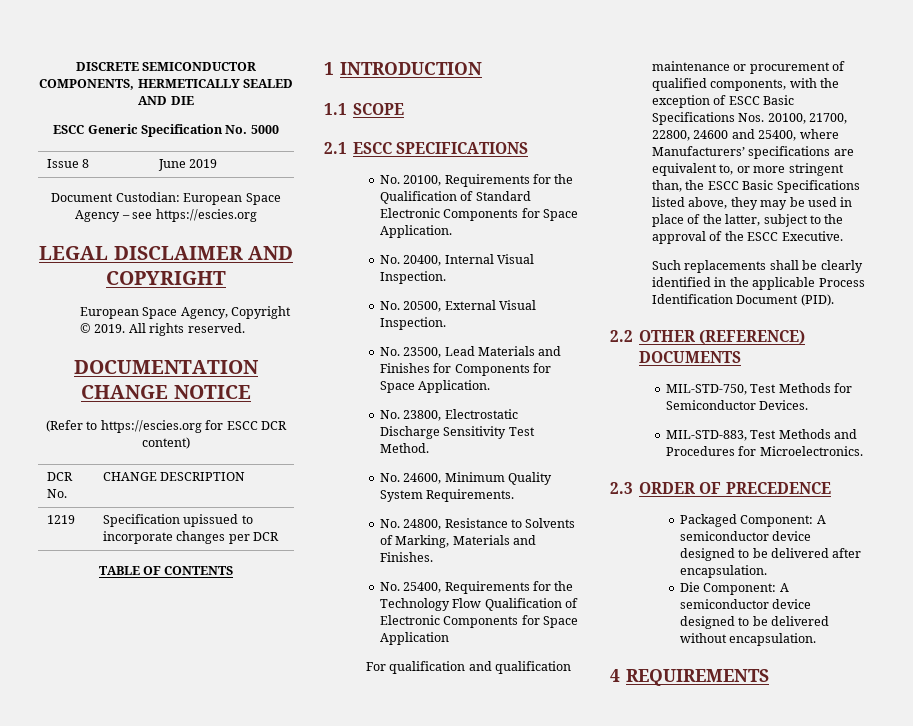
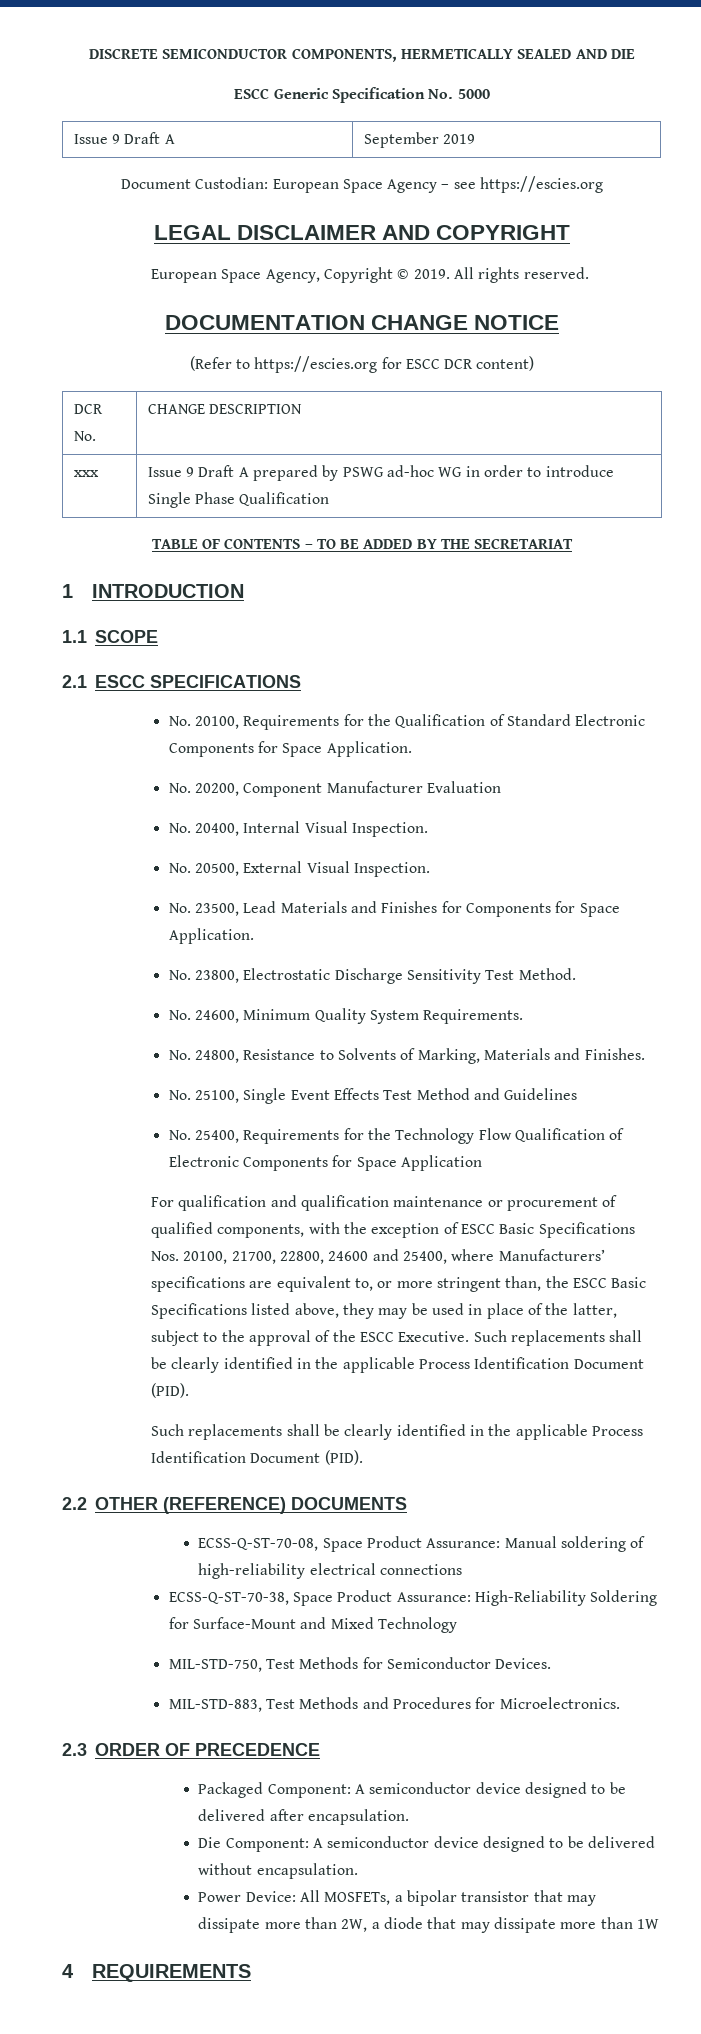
[82,159,90,168] [157,159,186,171] 8 | June -> [112,132,175,144] [363,132,439,148] 9 Draft A | September
[46,515,75,524] [102,514,253,527] [102,531,280,544] [98,566,234,575] 1219 | Specification upissued to incorporate changes per DCR // TABLE OF CONTENTS -> [73,470,99,477] [147,465,614,481] [147,492,330,508] [151,538,574,549] xxx | Issue 9 Draft A prepared by PSWG ad-hoc WG in order to introduce Single Phase Qualification // TABLE OF CONTENTS – TO BE ADDED BY THE SECRETARIAT
(452, 231) none -> [168,781,501,797] // No. 20200, Component Manufacturer Evaluation
(433, 557) none -> [168,1088,578,1104] // No. 25100, Single Event Effects Test Method and Guidelines
(843, 236) none -> [473,1330,643,1346] [151,1357,644,1373] [151,1383,190,1398] Such replacements shall be clearly identified in the applicable Process Identification Document (PID).
(742, 357) none -> [198,1536,646,1552] [198,1563,462,1579] [168,1590,658,1606] [168,1617,457,1633] // ECSS-Q-ST-70-08, Space Product Assurance: Manual soldering of high-reliability electrical connections // ECSS-Q-ST-70-38, Space Product Assurance: High-Reliability Soldering for Surface-Mount and Mixed Technology
(817, 639) none -> [198,1890,596,1906] [198,1917,659,1933] // Power Device: All MOSFETs, a bipolar transistor that may dissipate more than 2W, a diode that may dissipate more than 1W

